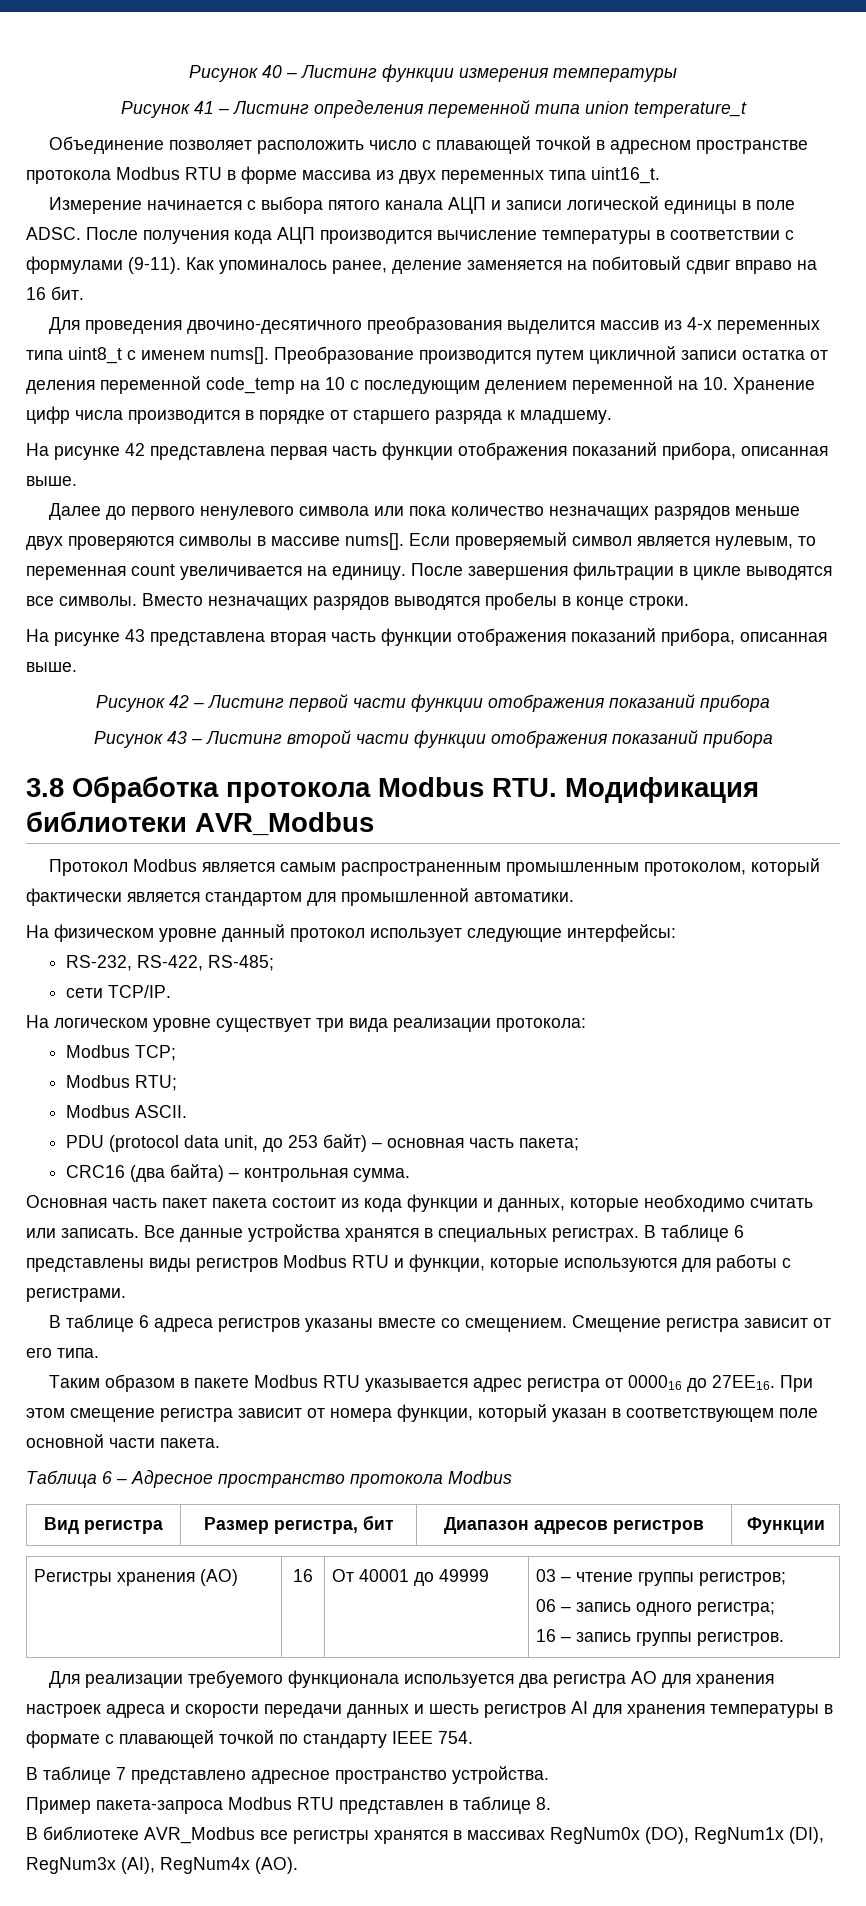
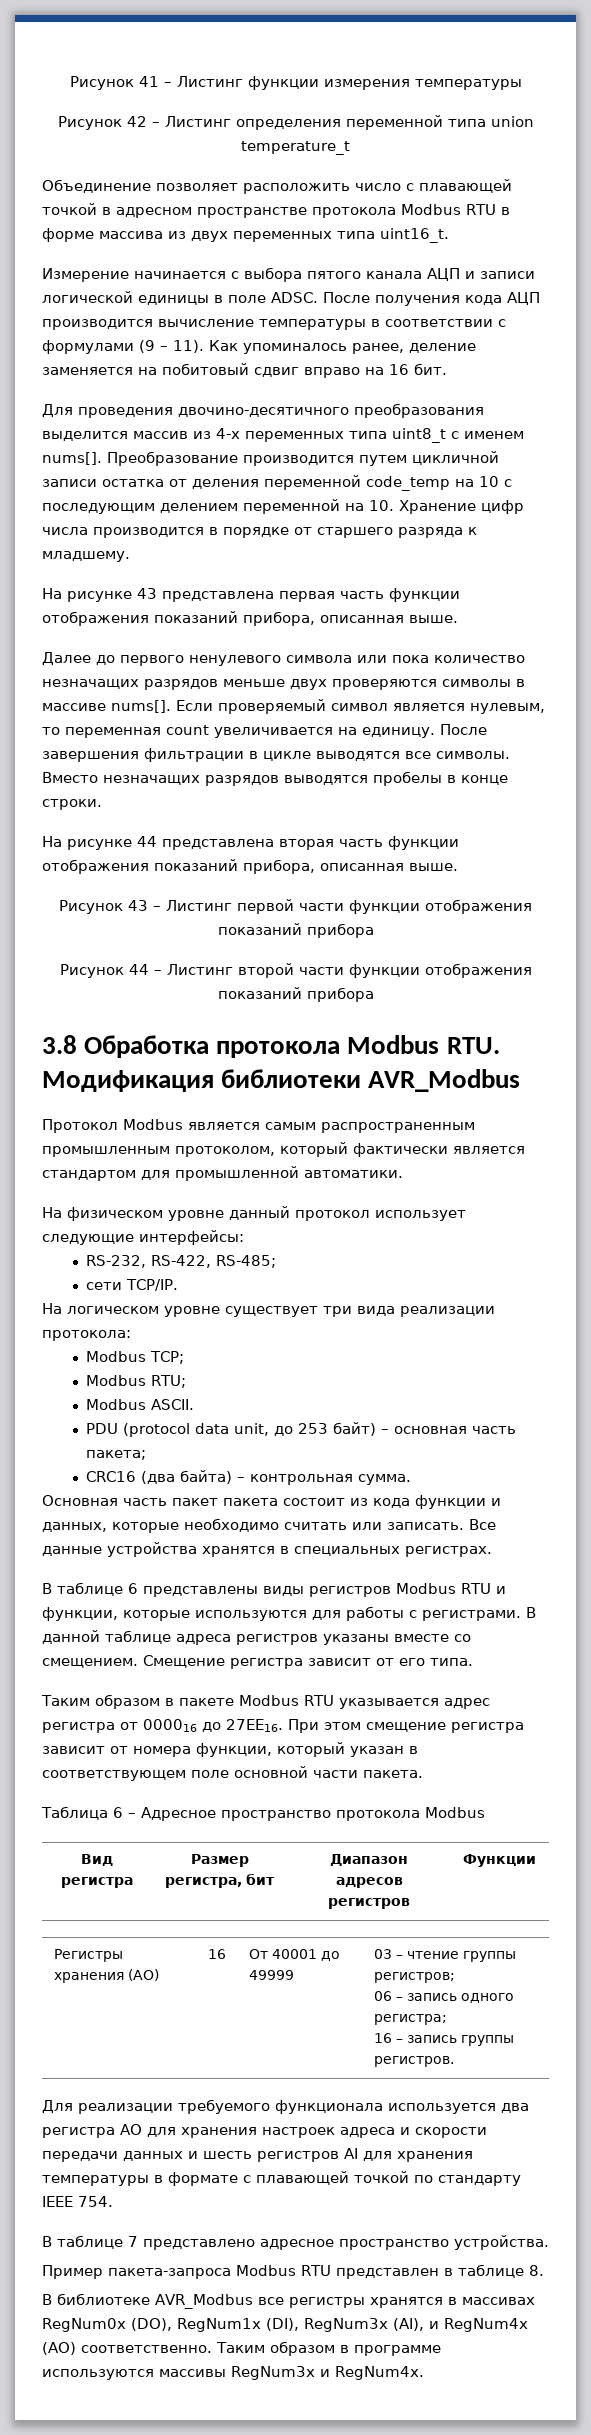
[189,65,282,82] Рисунок 40 -> [69,76,159,90] Рисунок 41
[193,101,214,114] 41 -> [126,116,147,127] 42
[128,257,181,274] (9-11). -> [139,340,204,353] (9 – 11).
[125,443,145,456] 42 -> [137,588,157,599] 43
[125,629,145,642] 43 -> [137,836,157,847] 44
[169,695,189,708] 42 -> [128,900,148,911] 43
[166,731,187,744] 43 -> [128,964,149,975] 44
(639, 1235) none -> (492, 1551) //
[49,1314,150,1332] // В таблице 6 -> [526,1607,536,1618] [42,1630,171,1644] В данной таблице
[160,1857,298,1874] RegNum4x (AO). -> [429,2318,528,2332] [42,2341,441,2356] [42,2366,424,2380] и RegNum4x (AO) соответственно. Таким образом в программе используются массивы RegNum3x и RegNum4x.

